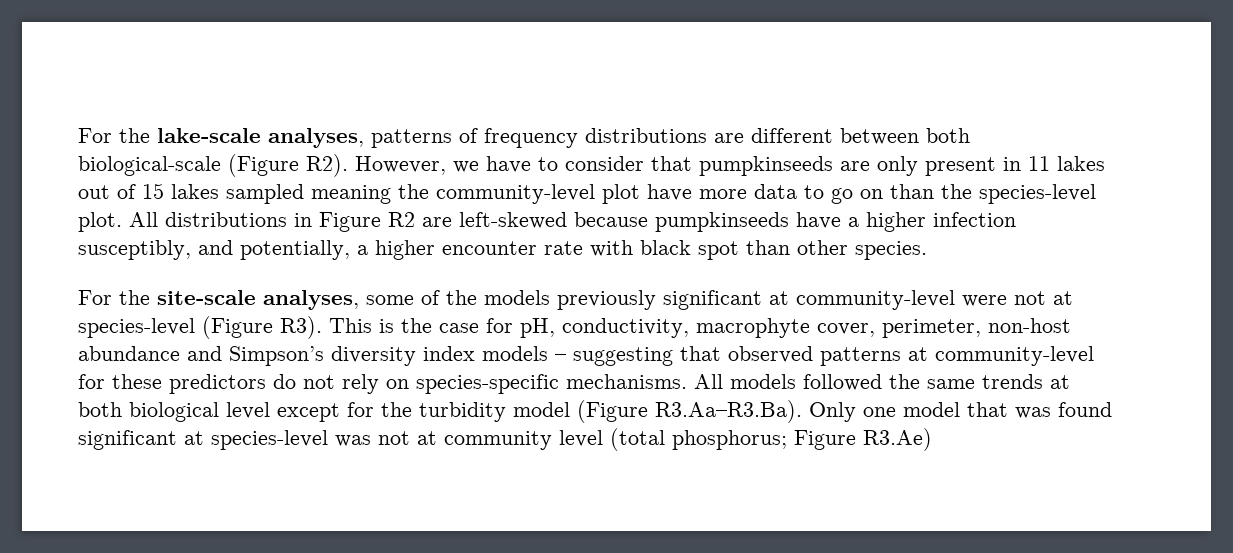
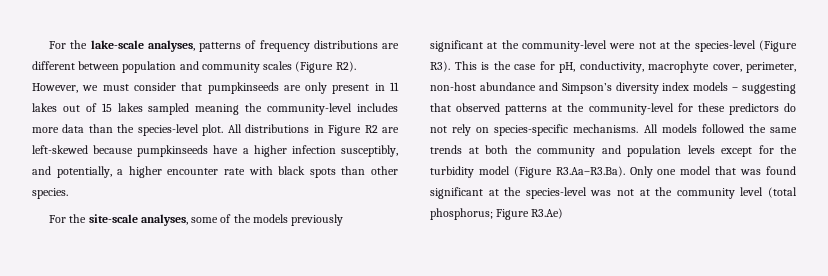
[926,128,970,143] [78,156,221,176] both biological-scale -> [122,61,293,73] population and community scales
[486,156,558,173] have to -> [102,84,129,91] must
[602,184,883,204] plot have more data to go on -> [357,103,398,112] [32,124,85,133] includes more data
[698,241,739,260] spot -> [309,168,336,178] spots
(789, 298) none -> [501,40,519,49] the
(1073, 298) none -> [674,40,692,49] the
(928, 354) none -> [567,103,585,112] the
[129,402,270,422] biological level -> [514,145,715,157] the community and population levels
(204, 438) none -> [504,187,522,196] the
(437, 438) none -> [655,187,673,196] the

